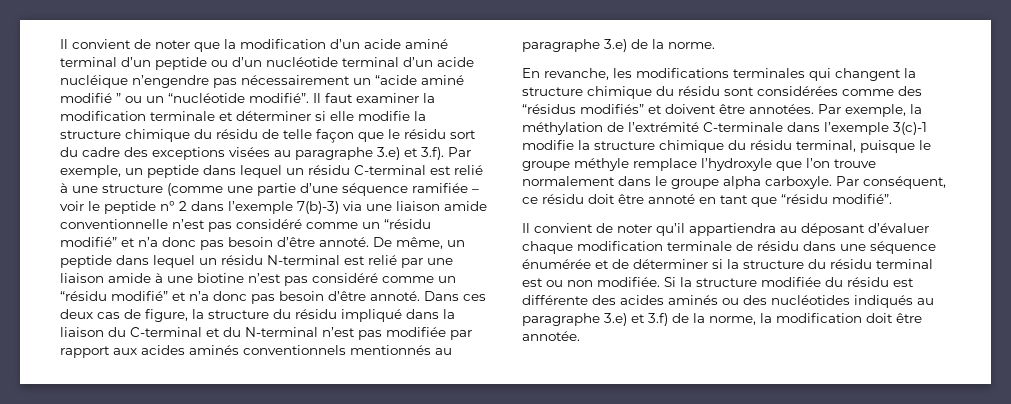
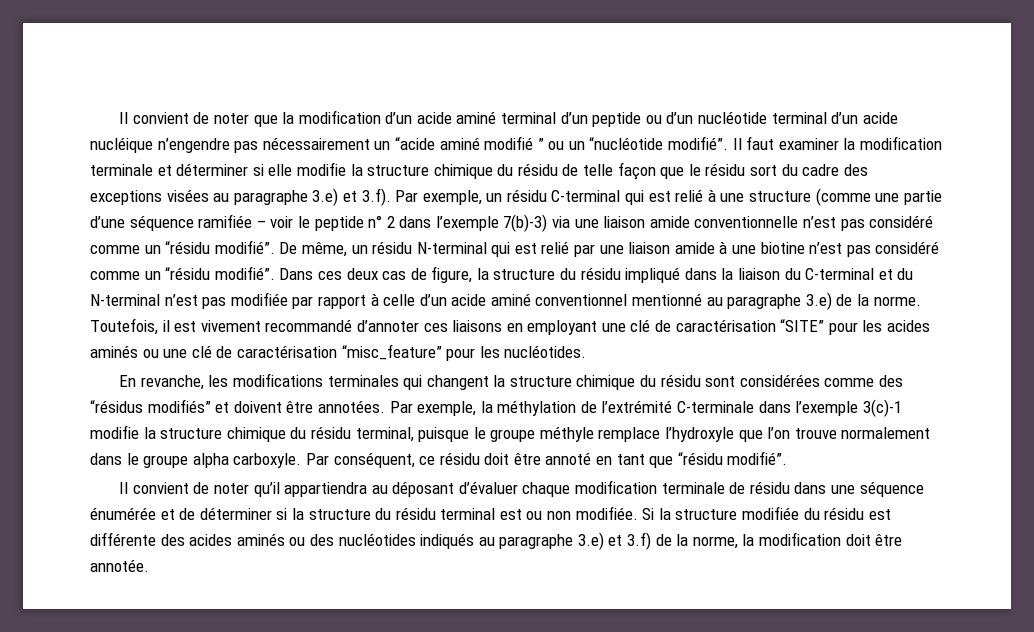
[147,165,304,178] peptide dans lequel un -> (503, 197) none
(426, 170) none -> [625,190,645,205] qui
[60,237,465,250] [60,255,195,268] modifié” et n’a donc pas besoin d’être annoté. De même, un peptide dans lequel -> [214,240,347,257] modifié”. De même,
(340, 260) none -> [491,242,511,257] qui
[111,291,420,304] modifié” et n’a donc pas besoin d’être annoté. -> [214,266,275,280] modifié”.
[113,345,431,355] aux acides aminés conventionnels mentionnés -> [370,293,703,306] à celle d’un acide aminé conventionnel mentionné
(715, 45) none -> [90,318,931,335] [90,344,587,361] Toutefois, il est vivement recommandé d’annoter ces liaisons en employant une clé de caractérisation “SITE” pour les acides aminés ou une clé de caractérisation “misc_feature” pour les nucléotides.

